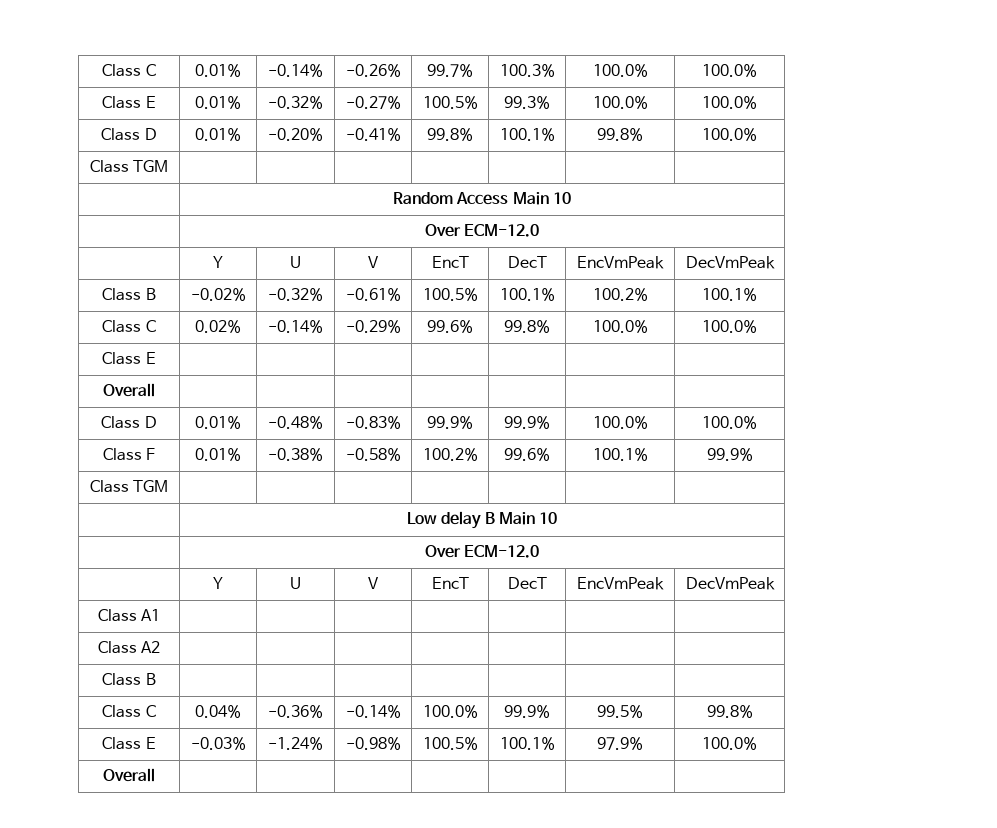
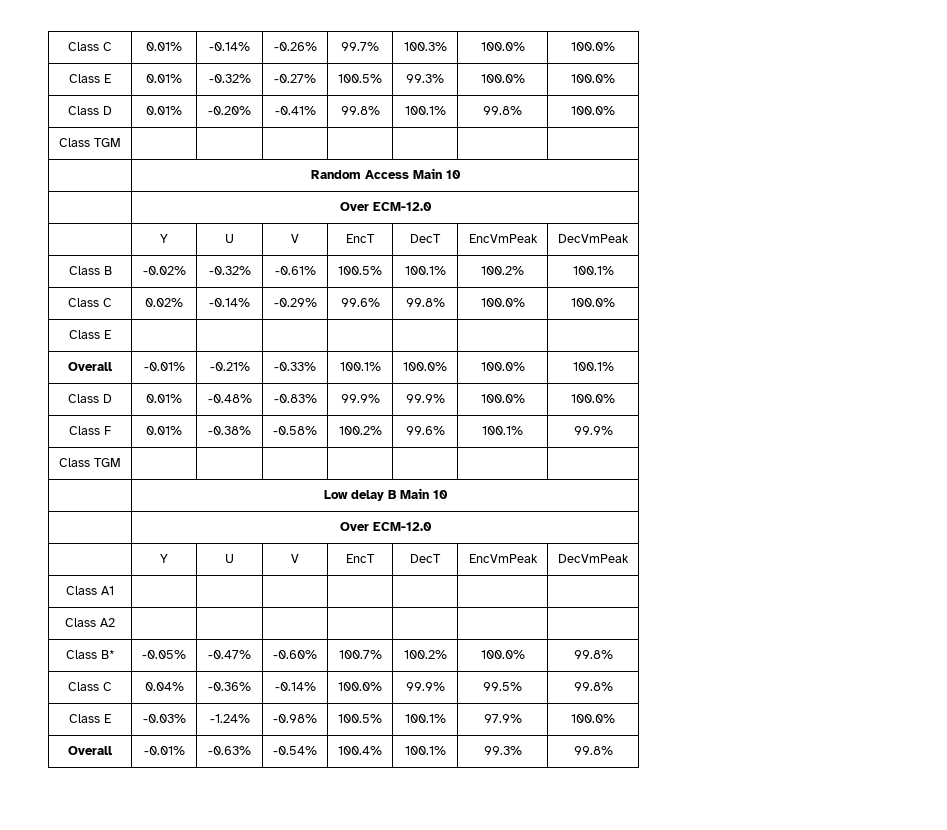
(155, 390) | | | | | | -> [143,362,185,371] [209,362,250,371] [274,362,316,371] [339,362,381,371] [403,362,447,371] [480,362,525,371] [572,362,614,371] -0.01% | -0.21% | -0.33% | 100.1% | 100.0% | 100.0% | 100.1%
[145,673,156,685] B | | | | | | | -> [100,650,115,659] [142,650,186,659] [208,650,251,659] [273,650,317,659] [338,650,382,659] [403,650,447,659] [480,650,525,659] [573,650,613,659] B* | -0.05% | -0.47% | -0.60% | 100.7% | 100.2% | 100.0% | 99.8%
(155, 775) | | | | | | -> [143,746,185,755] [208,746,251,755] [273,746,317,755] [338,746,382,755] [404,746,446,755] [483,746,522,755] [573,746,613,755] -0.01% | -0.63% | -0.54% | 100.4% | 100.1% | 99.3% | 99.8%

